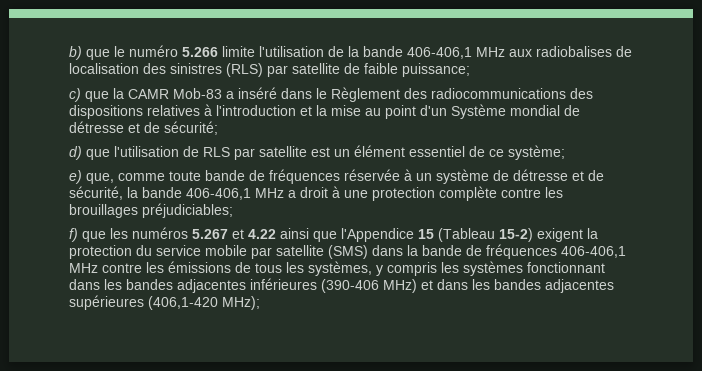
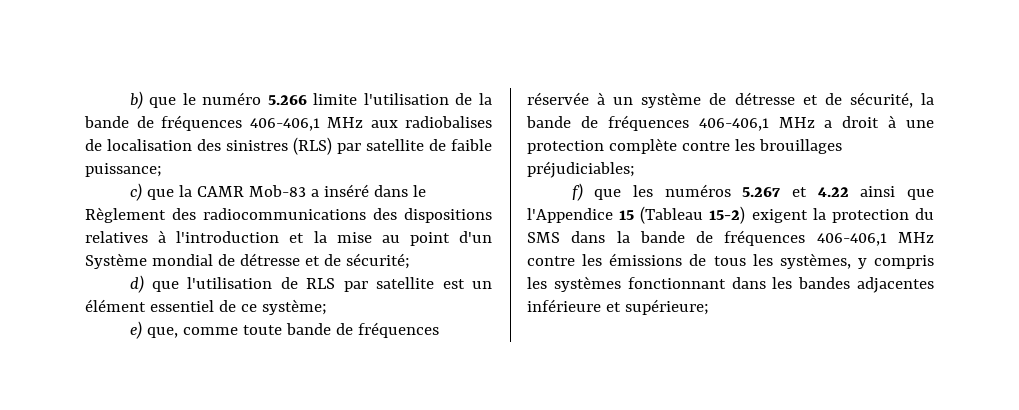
(403, 51) none -> [136,115,242,131] de fréquences
(182, 192) none -> [580,115,689,131] de fréquences
[156,245,368,259] service mobile par satellite (SMS) -> [527,232,560,243] SMS
[250,278,614,293] [69,295,260,310] inférieures (390-406 MHz) et dans les bandes adjacentes supérieures (406,1-420 MHz); -> [527,299,709,315] inférieure et supérieure;

